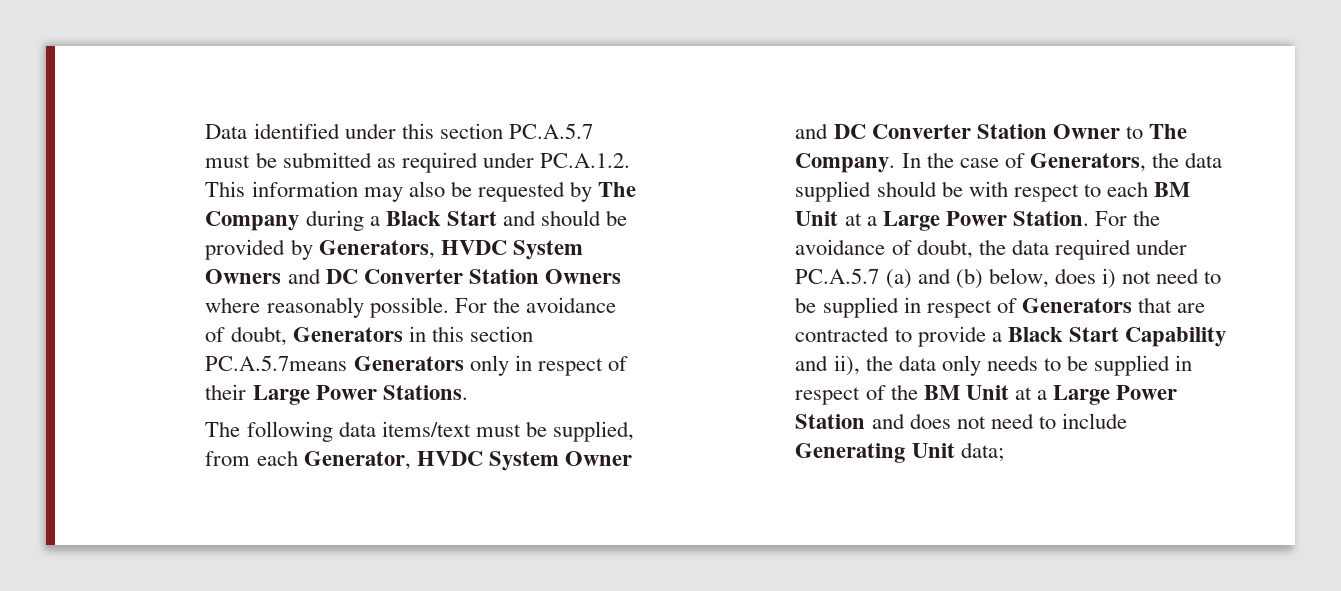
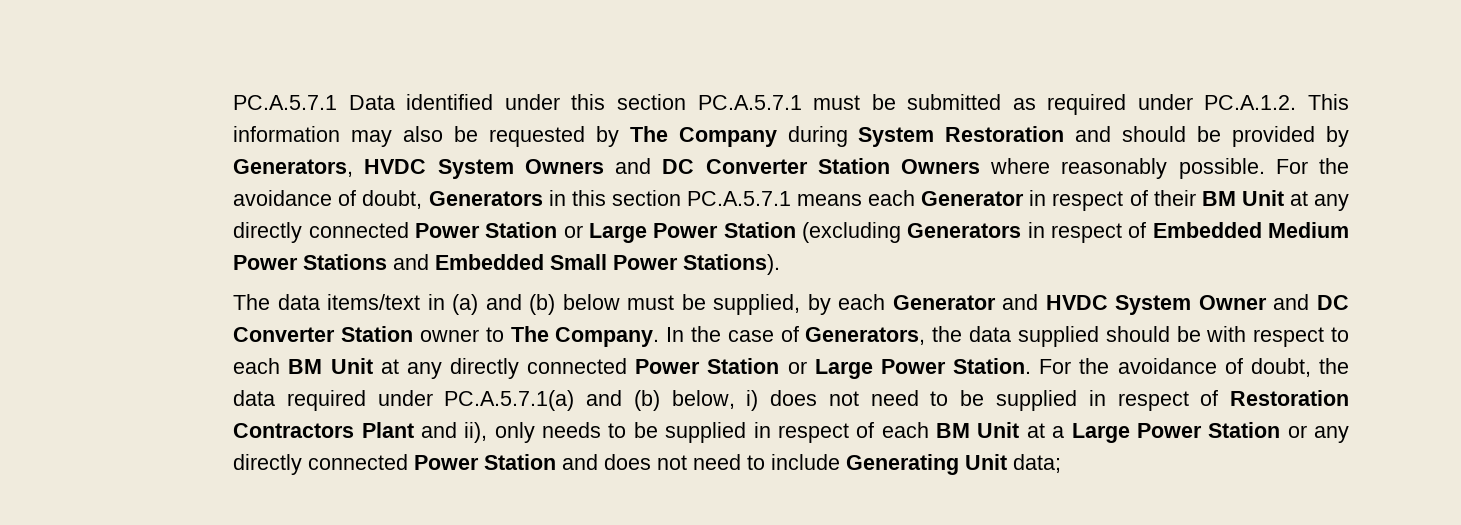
(205, 131) none -> [233,95,338,110] PC.A.5.7.1
[508,123,593,139] PC.A.5.7 -> [697,95,802,110] PC.A.5.7.1
[369,211,497,226] a Black Start -> [858,126,1065,147] System Restoration
[205,355,628,376] [205,384,468,405] [205,421,333,442] PC.A.5.7means Generators only in respect of their Large Power Stations. // The following -> [686,190,1349,211] [233,222,1350,243] [233,254,781,275] [233,294,271,310] PC.A.5.7.1 means each Generator in respect of their BM Unit at any directly connected Power Station or Large Power Station (excluding Generators in respect of Embedded Medium Power Stations and Embedded Small Power Stations). // The
[475,421,634,442] [205,450,411,470] must be supplied, from each Generator, -> [427,294,1039,315] in (a) and (b) below must be supplied, by each Generator and
[1052,124,1120,139] Owner -> [419,329,479,342] owner
[866,216,877,226] a -> [406,358,807,379] any directly connected Power Station or
[795,268,912,289] PC.A.5.7 (a) -> [444,390,575,411] PC.A.5.7.1(a)
[1054,268,1116,289] does i) -> [746,390,818,411] i) does
[1021,297,1205,313] [795,326,1226,347] [795,355,936,376] Generators that are contracted to provide a Black Start Capability and ii), the data -> [1230,390,1349,406] [233,422,488,443] Restoration Contractors Plant and ii),
[890,384,918,400] the -> [881,422,929,438] each
(866, 421) none -> [1287,425,1350,443] [233,454,557,475] or any directly connected Power Station

